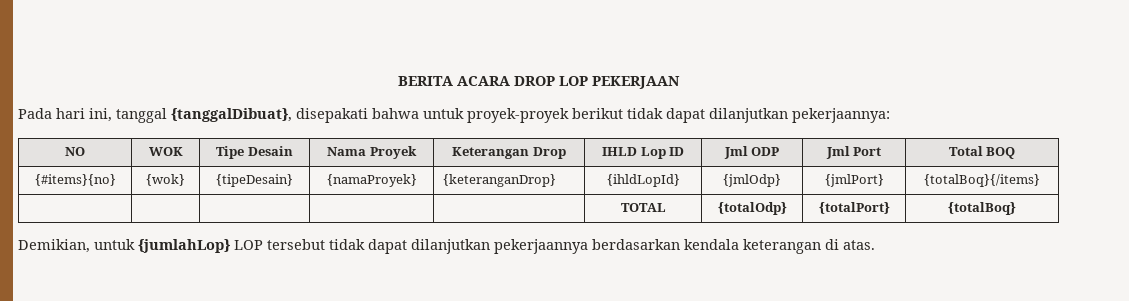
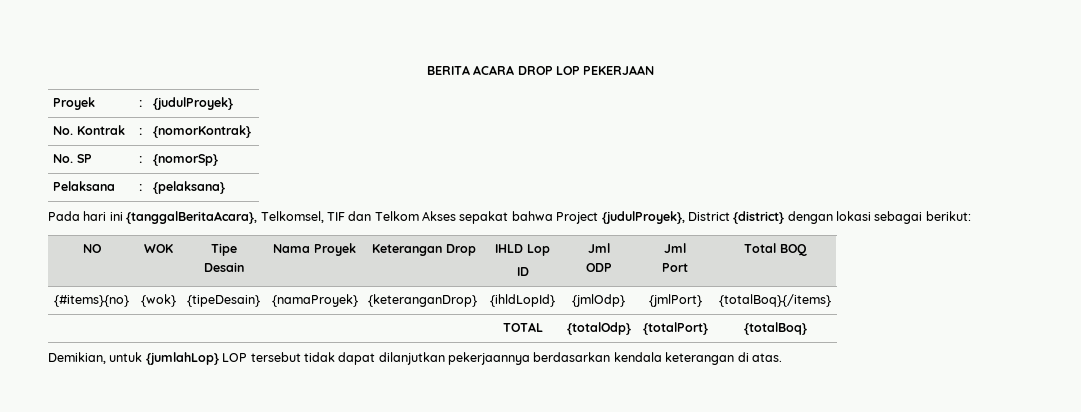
[18,108,890,123] // Pada hari ini, tanggal {tanggalDibuat}, disepakati bahwa untuk proyek-proyek berikut tidak dapat dilanjutkan pekerjaannya: -> [53,97,96,110] [139,100,142,107] [153,97,234,110] [53,125,125,135] [139,128,142,135] [153,125,252,138] [53,154,92,163] [139,156,142,163] [153,154,219,166] [53,181,116,191] [139,184,142,191] [153,181,226,194] [48,211,971,224] // Proyek | : | {judulProyek} // No. Kontrak | : | {nomorKontrak} // No. SP | : | {nomorSp} // Pelaksana | : | {pelaksana} // Pada hari ini {tanggalBeritaAcara}, Telkomsel, TIF dan Telkom Akses sepakat bahwa Project {judulProyek}, District {district} dengan lokasi sebagai berikut:
(245, 152) none -> (237, 249) //
(666, 153) none -> (550, 250) //
(748, 152) none -> (610, 248) //
(850, 152) none -> (686, 248) //

